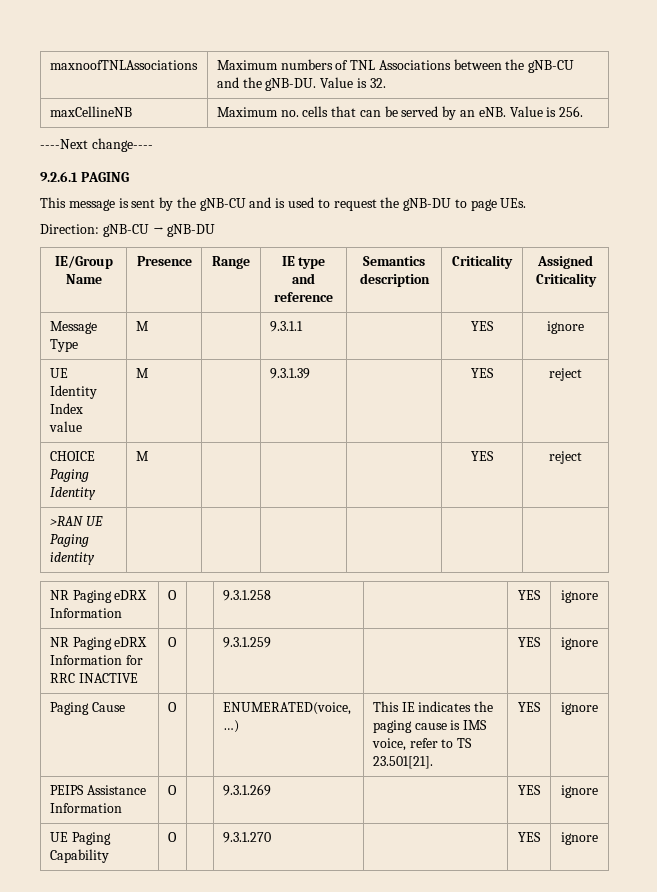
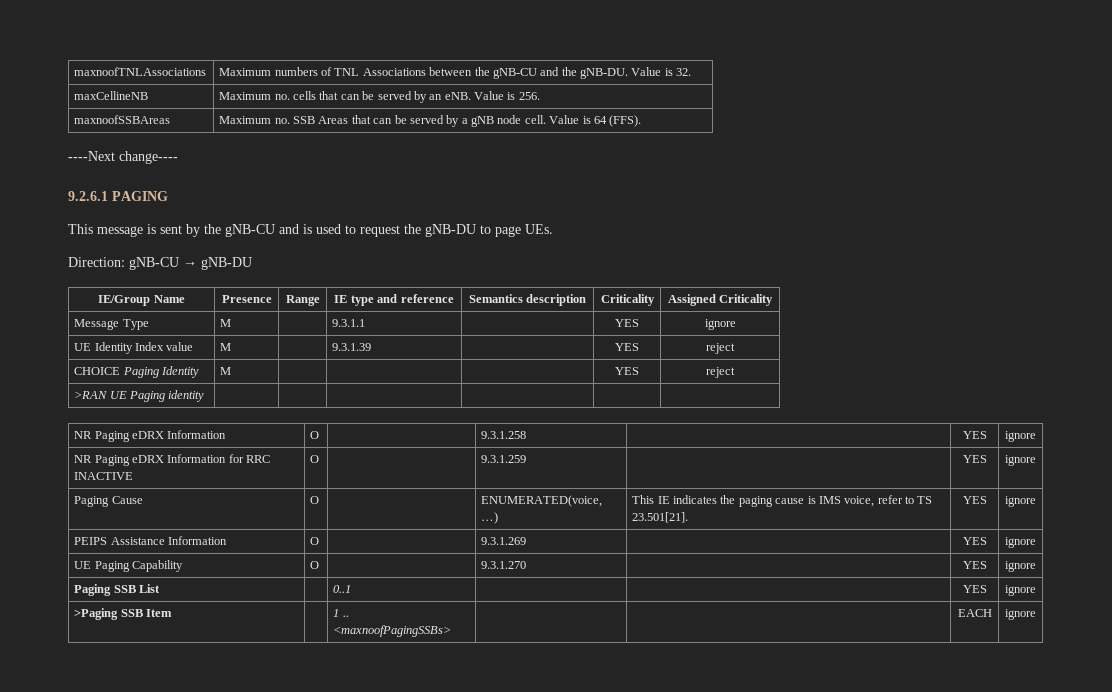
(584, 111) none -> [74,115,171,124] [219,115,642,127] // maxnoofSSBAreas | Maximum no. SSB Areas that can be served by a gNB node cell. Value is 64 (FFS).
(598, 838) none -> [74,584,161,596] [333,585,352,593] [962,585,987,593] [1005,585,1036,596] [74,608,173,620] [333,609,349,617] [333,625,452,637] [957,609,992,617] [1005,609,1036,620] // Paging SSB List | | 0..1 | | | YES | ignore // >Paging SSB Item | | 1 .. <maxnoofPagingSSBs> | | | EACH | ignore

